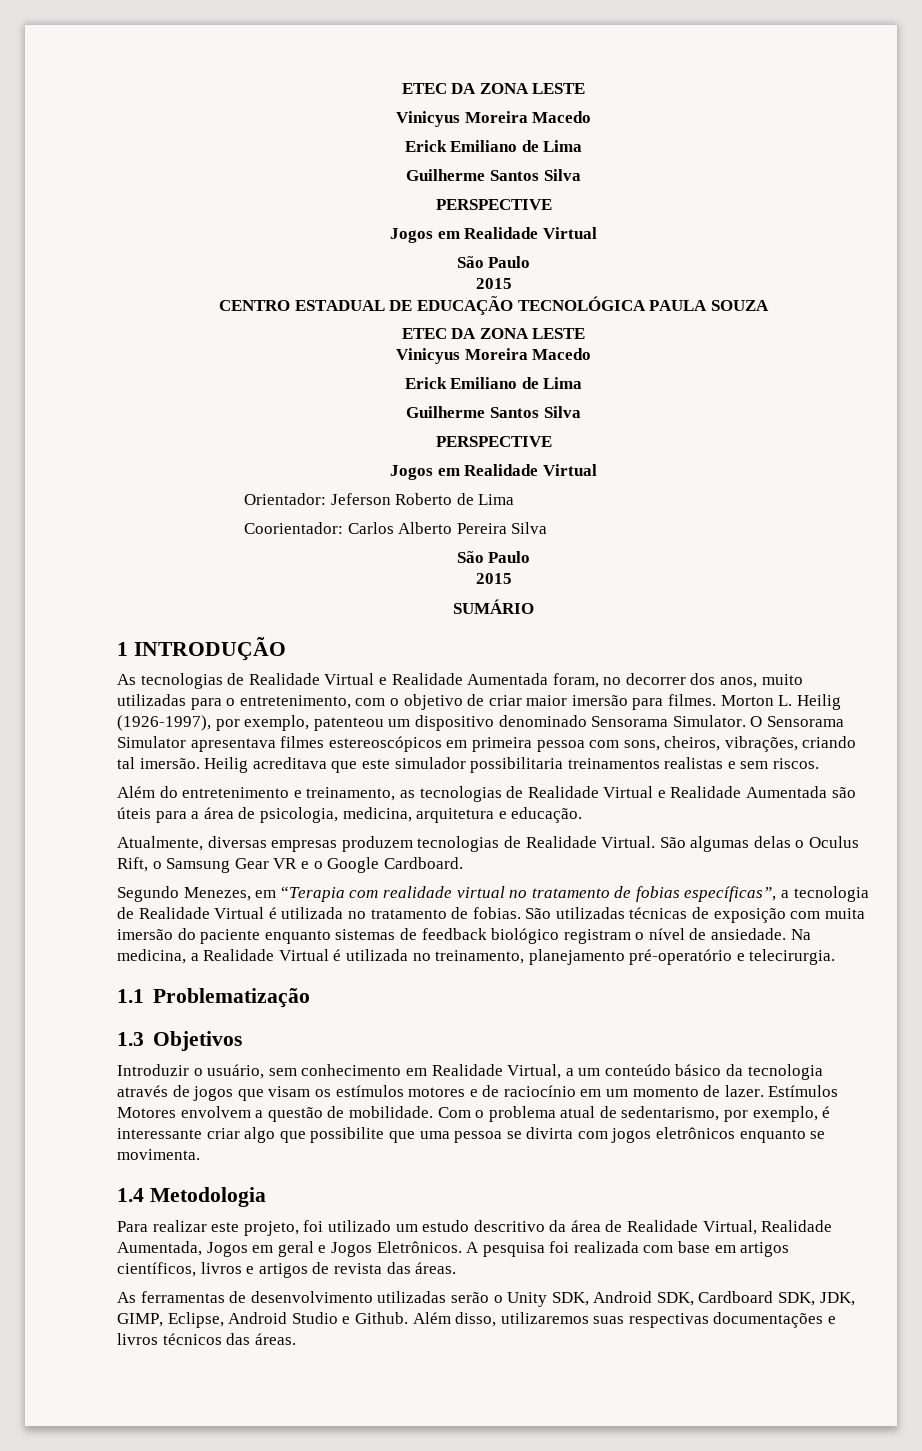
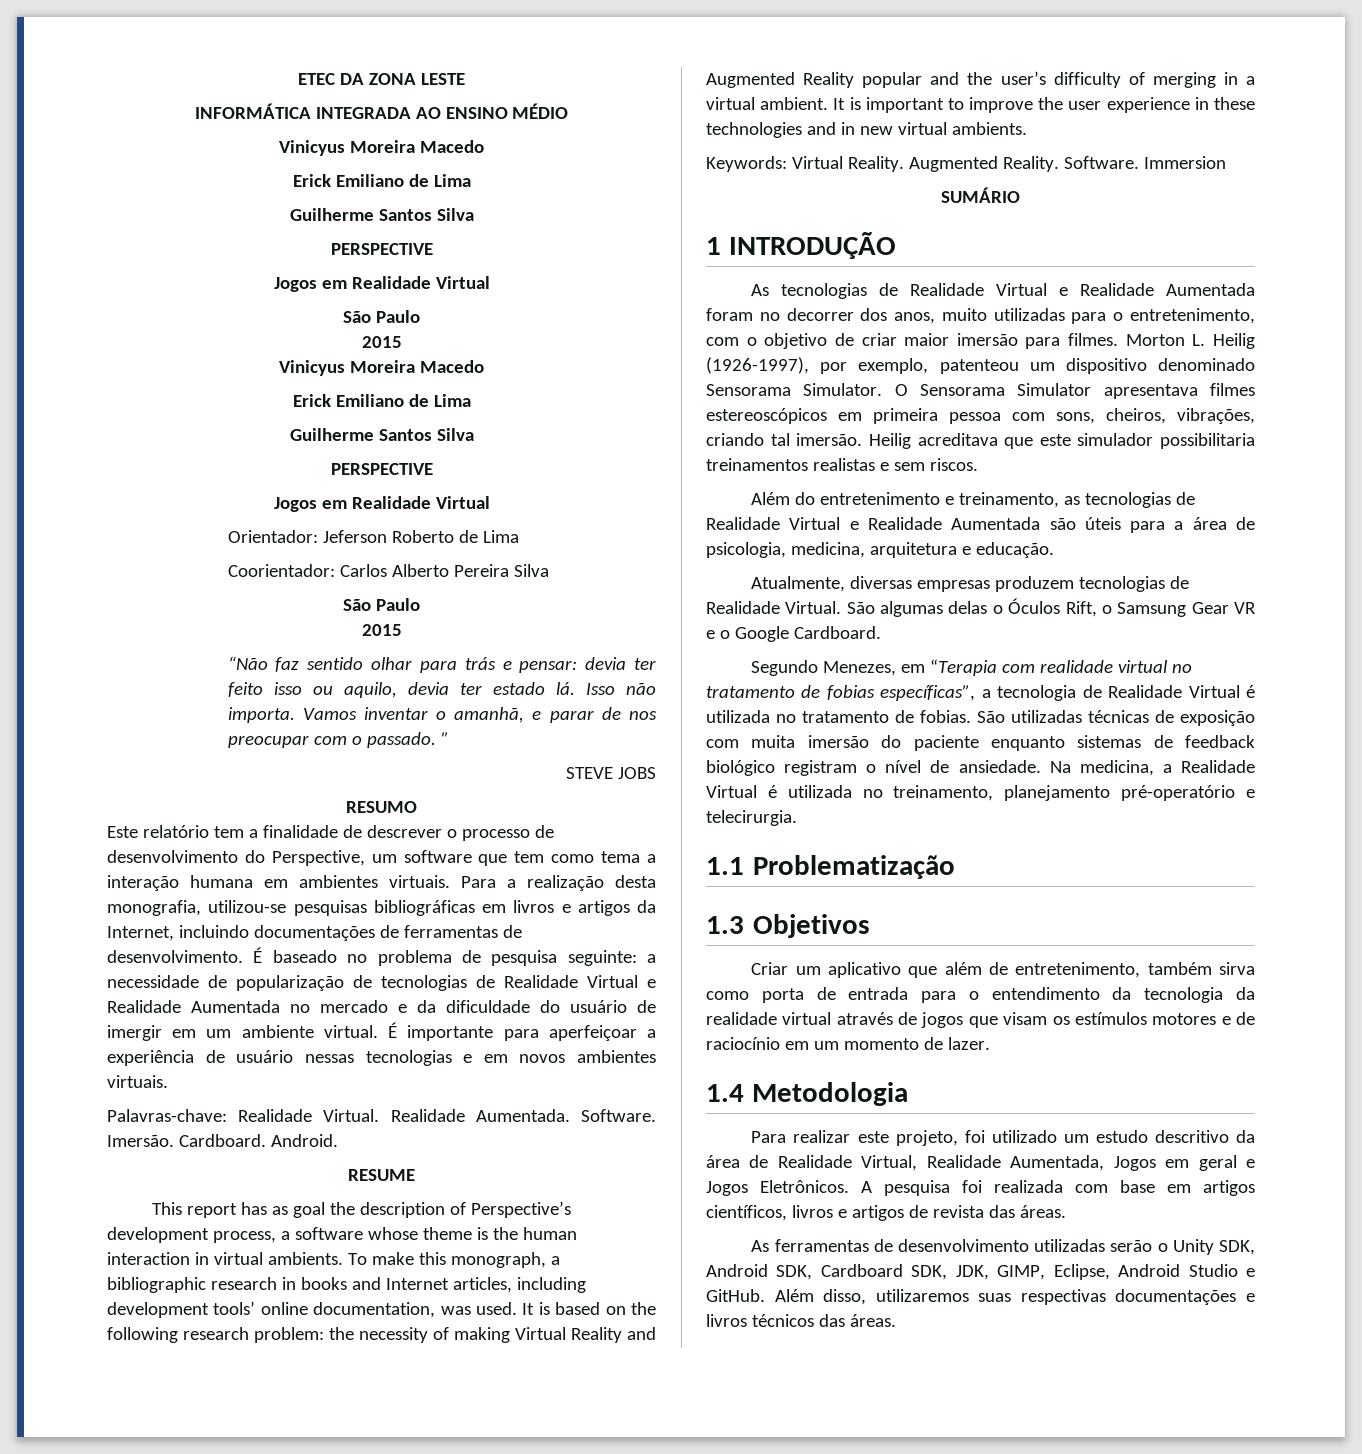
[401,83,586,94] ETEC DA ZONA LESTE -> [298,73,465,85] [194,103,569,119] ETEC DA ZONA LESTE // INFORMÁTICA INTEGRADA AO ENSINO MÉDIO
[219,296,769,315] [401,328,586,339] // CENTRO ESTADUAL DE EDUCAÇÃO TECNOLÓGICA PAULA SOUZA // ETEC DA ZONA LESTE -> (402, 342) none
(512, 578) none -> [227,656,656,673] [227,682,656,698] [227,707,657,723] [227,732,449,748] [566,767,656,779] [346,801,417,813] [107,825,554,841] [107,850,656,866] [107,875,656,891] [107,900,656,916] [107,925,522,941] [107,947,656,966] [107,975,656,991] [107,1000,656,1013] [107,1022,656,1041] [107,1050,656,1066] [107,1075,168,1088] [107,1109,656,1122] [107,1134,338,1147] [348,1169,415,1181] [152,1201,572,1218] [107,1227,577,1243] [107,1252,560,1268] [107,1277,586,1293] [107,1301,656,1318] [107,1327,656,1343] [706,71,1255,88] [706,97,1255,113] [706,122,1027,138] [706,156,1226,172] // “Não faz sentido olhar para trás e pensar: devia ter feito isso ou aquilo, devia ter estado lá. Isso não importa. Vamos inventar o amanhã, e parar de nos preocupar com o passado. ” // STEVE JOBS // RESUMO // Este relatório tem a finalidade de descrever o processo de desenvolvimento do Perspective, um software que tem como tema a interação humana em ambientes virtuais. Para a realização desta monografia, utilizou-se pesquisas bibliográficas em livros e artigos da Internet, incluindo documentações de ferramentas de desenvolvimento. É baseado no problema de pesquisa seguinte: a necessidade de popularização de tecnologias de Realidade Virtual e Realidade Aumentada no mercado e da dificuldade do usuário de imergir em um ambiente virtual. É importante para aperfeiçoar a experiência de usuário nessas tecnologias e em novos ambientes virtuais. // Palavras-chave: Realidade Virtual. Realidade Aumentada. Software. Imersão. Cardboard. Android. // RESUME // This report has as goal the description of Perspective’s development process, a software whose theme is the human interaction in virtual ambients. To make this monograph, a bibliographic research in books and Internet articles, including development tools’ online documentation, was used. It is based on the following research problem: the necessity of making Virtual Reality and Augmented Reality popular and the user’s difficulty of merging in a virtual ambient. It is important to improve the user experience in these technologies and in new virtual ambients. // Keywords: Virtual Reality. Augmented Reality. Software. Immersion
[552,673,599,688] foram, -> [706,308,753,321] foram
[809,836,860,848] Oculus -> [1008,598,1061,614] Óculos
[117,1064,823,1080] Introduzir o usuário, sem conhecimento em Realidade Virtual, a um conteúdo básico da tecnologia -> [751,962,1255,978] [706,987,1255,1003] [706,1012,832,1025] Criar um aplicativo que além de entretenimento, também sirva como porta de entrada para o entendimento da tecnologia da realidade virtual
[768,1085,839,1097] [117,1106,831,1122] [117,1127,826,1143] [117,1149,200,1160] Estímulos Motores envolvem a questão de mobilidade. Com o problema atual de sedentarismo, por exemplo, é interessante criar algo que possibilite que uma pessoa se divirta com jogos eletrônicos enquanto se movimenta. -> (990, 1043) none
[354,1312,408,1324] Github. -> [706,1289,765,1302] GitHub.

